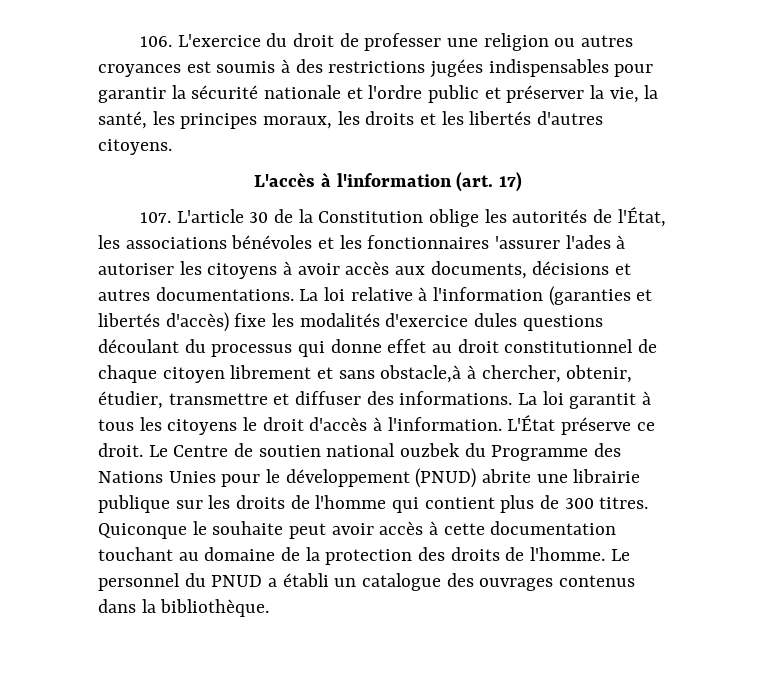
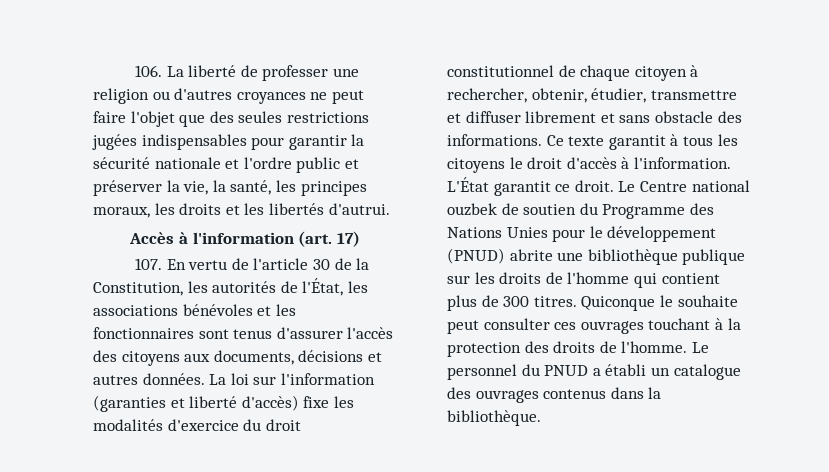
[177,33,334,47] L'exercice du droit -> [166,65,237,77] La liberté
[580,35,633,47] [98,59,323,77] autres croyances est soumis à des -> [174,88,364,104] [93,111,283,127] d'autres croyances ne peut faire l'objet que des seules
[537,111,604,125] [98,139,172,155] [254,172,316,187] d'autres citoyens. // L'accès -> [328,203,390,215] [129,232,175,244] d'autrui. // Accès
[176,209,244,223] L'article -> [166,258,309,270] En vertu de l'article
[318,209,479,227] Constitution oblige -> [93,282,183,296] Constitution,
[495,235,626,249] [98,261,390,279] 'assurer l'ades à autoriser les citoyens à avoir accès -> [198,327,394,339] [93,350,180,366] sont tenus d'assurer l'accès des citoyens
[155,287,428,301] documentations. La loi relative à -> [142,373,277,385] données. La loi sur
[98,313,160,327] libertés -> [189,396,238,408] liberté
[474,313,603,331] [98,339,453,357] dules questions découlant du processus qui donne effet au -> [243,419,262,431] du
[230,365,561,383] librement et sans obstacle,à à chercher, -> [690,65,699,77] [447,88,527,103] à rechercher,
[366,391,564,405] des informations. La loi -> [525,111,742,123] [447,134,605,146] librement et sans obstacle des informations. Ce texte
[561,417,632,435] préserve -> [493,181,551,196] garantit
[234,443,461,457] de soutien national ouzbek -> [691,180,750,192] [447,203,577,216] national ouzbek de soutien
[573,469,641,483] librairie -> [587,249,678,265] bibliothèque
[331,521,617,535] [98,547,301,561] avoir accès à cette documentation touchant au domaine de -> [483,318,723,334] consulter ces ouvrages touchant à

